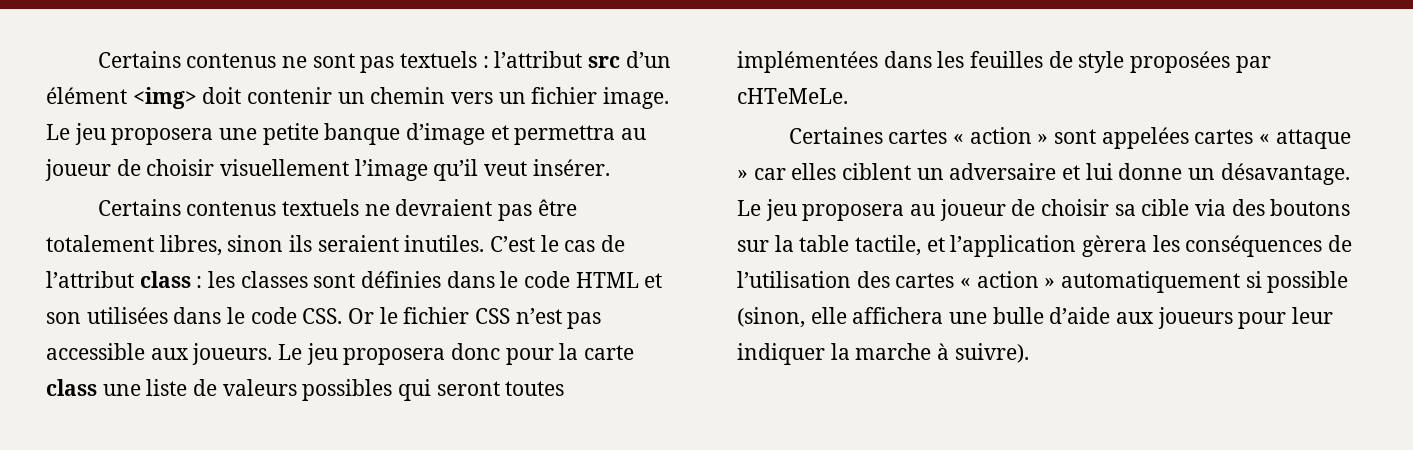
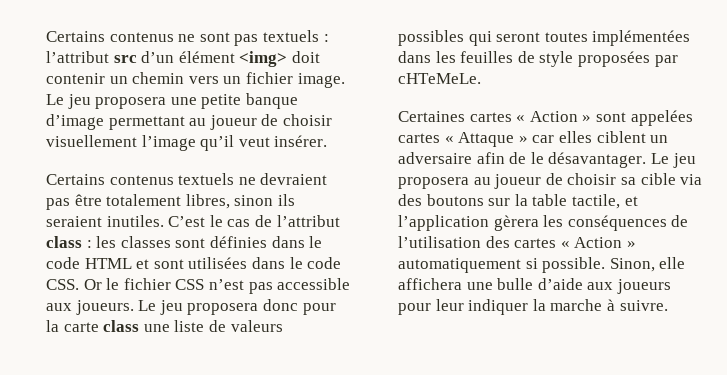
[490,125,616,145] et permettra -> [108,116,185,130] permettant
[46,312,81,324] son -> [153,259,184,269] sont
[969,127,1032,144] action -> [529,111,578,122] Action
[1275,129,1351,149] attaque -> [458,132,515,147] Attaque
[1062,163,1350,185] et lui donne un désavantage. -> [476,152,647,168] afin de le désavantager.
[976,271,1039,288] action -> [574,237,623,248] Action
[1267,271,1349,293] [737,307,805,328] possible (sinon, -> [542,257,655,273] possible. Sinon,
[954,343,1029,363] suivre). -> [619,300,668,311] suivre.

